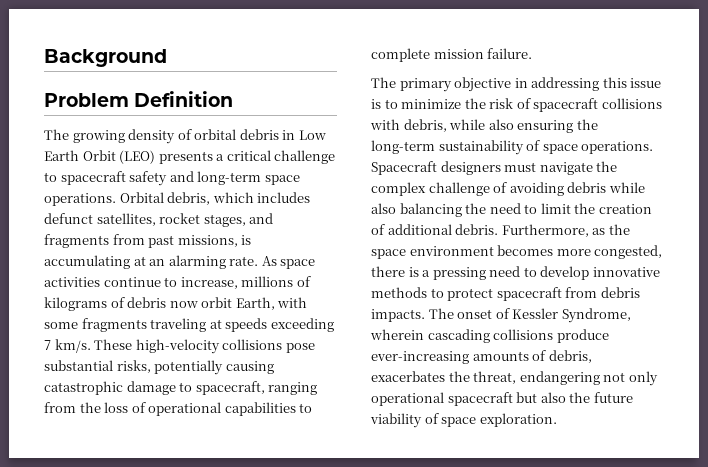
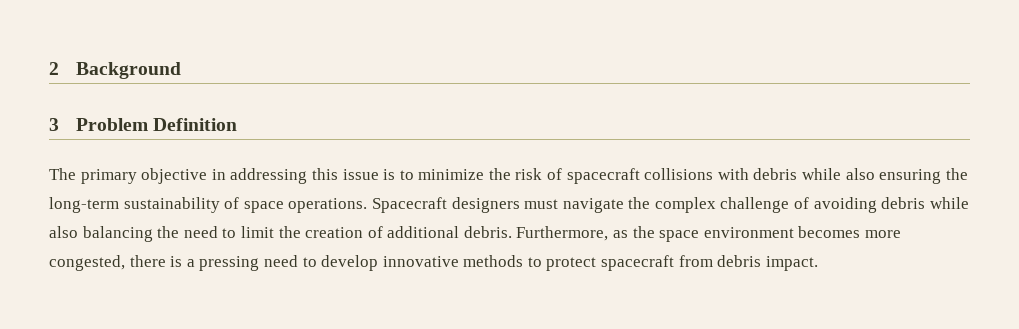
(44, 58) none -> [49,62,59,75] 2
(167, 58) none -> [49,118,59,131] 3
[44,129,326,144] [44,150,336,164] [44,171,300,186] [44,192,311,206] [44,213,274,227] [44,234,252,248] [44,255,316,269] [44,276,311,289] [44,297,308,311] [44,318,334,332] [44,339,315,354] [44,360,274,375] [44,381,318,395] [44,402,313,416] [371,48,533,62] // The growing density of orbital debris in Low Earth Orbit (LEO) presents a critical challenge to spacecraft safety and long-term space operations. Orbital debris, which includes defunct satellites, rocket stages, and fragments from past missions, is accumulating at an alarming rate. As space activities continue to increase, millions of kilograms of debris now orbit Earth, with some fragments traveling at speeds exceeding 7 km/s. These high-velocity collisions pose substantial risks, potentially causing catastrophic damage to spacecraft, ranging from the loss of operational capabilities to complete mission failure. -> (238, 124) none
[403,119,447,132] debris, -> [753,168,798,180] debris
[371,308,631,323] [370,329,609,343] [371,350,592,364] [371,371,658,386] [371,392,633,406] [370,413,557,428] impacts. The onset of Kessler Syndrome, wherein cascading collisions produce ever-increasing amounts of debris, exacerbates the threat, endangering not only operational spacecraft but also the future viability of space exploration. -> [765,256,818,271] impact.

